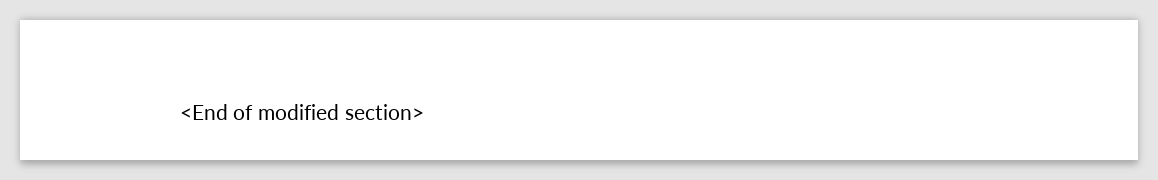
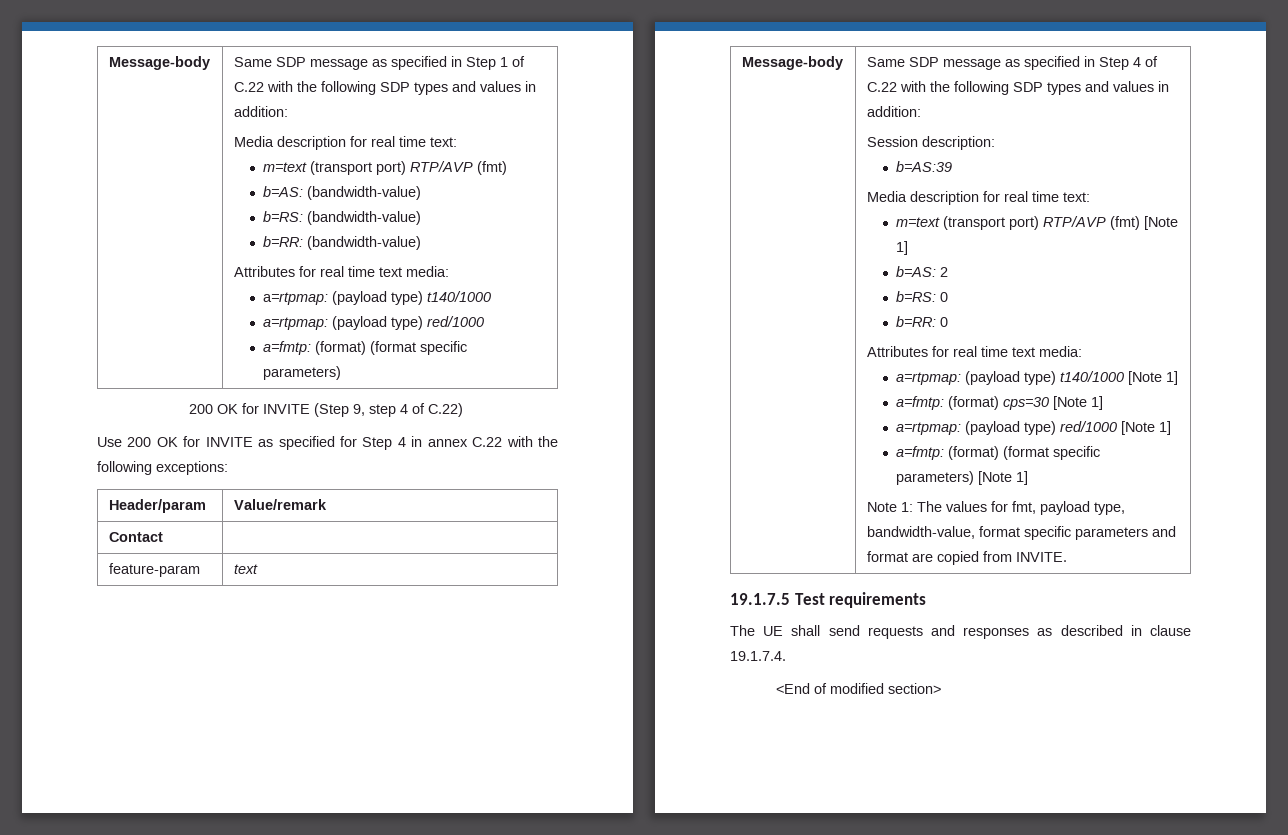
(179, 112) none -> [108,56,210,70] [233,56,525,70] [233,81,536,95] [233,106,288,117] [233,136,457,150] [263,161,508,175] [263,186,422,200] [263,211,422,225] [263,236,422,250] [233,266,449,277] [263,291,492,305] [263,316,485,330] [263,341,468,355] [263,366,342,380] [188,403,463,417] [97,436,559,450] [97,461,228,475] [108,499,206,513] [233,499,327,510] [108,532,163,542] [108,563,200,577] [233,564,258,574] [741,56,843,70] [866,56,1158,70] [866,81,1169,95] [866,106,921,117] [866,136,995,150] [896,161,953,172] [866,191,1090,205] [896,216,1179,230] [896,241,909,255] [896,266,949,277] [896,291,949,302] [896,316,949,327] [866,346,1082,357] [896,371,1179,385] [896,396,1104,410] [896,421,1172,435] [896,446,1101,460] [896,471,1029,485] [866,501,1125,515] [866,526,1176,540] [866,551,1067,565] [730,592,927,608] [730,625,1191,639] [730,651,786,661] Message-body | Same SDP message as specified in Step 1 of C.22 with the following SDP types and values in addition: // Media description for real time text: // m=text (transport port) RTP/AVP (fmt) // b=AS: (bandwidth-value) // b=RS: (bandwidth-value) // b=RR: (bandwidth-value) // Attributes for real time text media: // a=rtpmap: (payload type) t140/1000 // a=rtpmap: (payload type) red/1000 // a=fmtp: (format) (format specific parameters) // 200 OK for INVITE (Step 9, step 4 of C.22) // Use 200 OK for INVITE as specified for Step 4 in annex C.22 with the following exceptions: // Header/param | Value/remark // Contact | // feature-param | text // Message-body | Same SDP message as specified in Step 4 of C.22 with the following SDP types and values in addition: // Session description: // b=AS:39 // Media description for real time text: // m=text (transport port) RTP/AVP (fmt) [Note 1] // b=AS: 2 // b=RS: 0 // b=RR: 0 // Attributes for real time text media: // a=rtpmap: (payload type) t140/1000 [Note 1] // a=fmtp: (format) cps=30 [Note 1] // a=rtpmap: (payload type) red/1000 [Note 1] // a=fmtp: (format) (format specific parameters) [Note 1] // Note 1: The values for fmt, payload type, bandwidth-value, format specific parameters and format are copied from INVITE. // 19.1.7.5 Test requirements // The UE shall send requests and responses as described in clause 19.1.7.4. //

